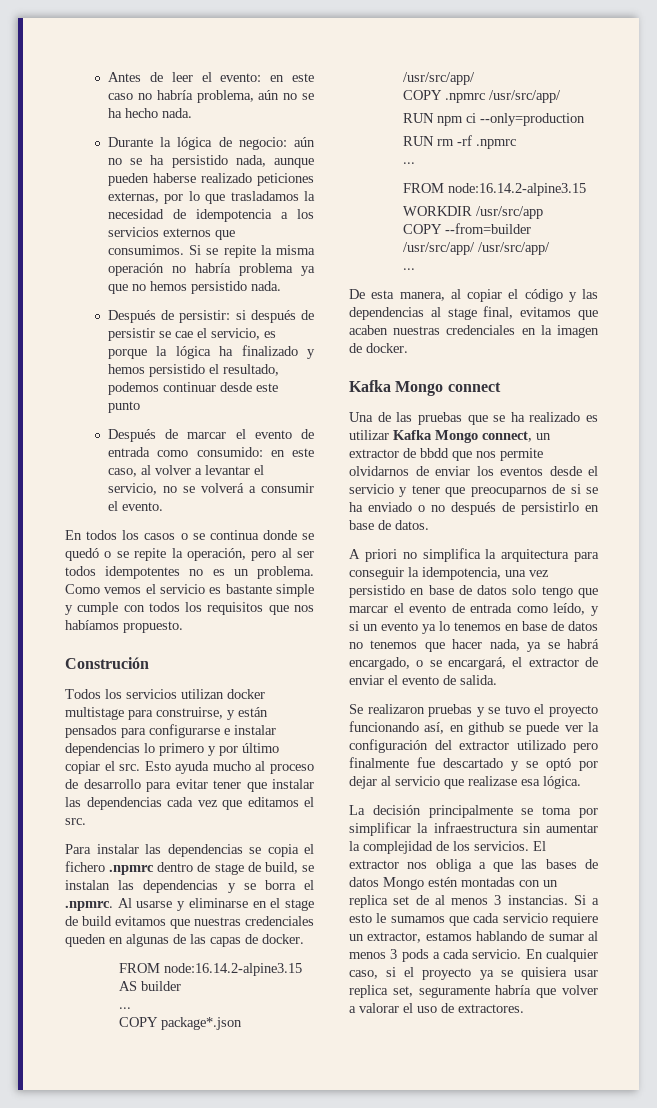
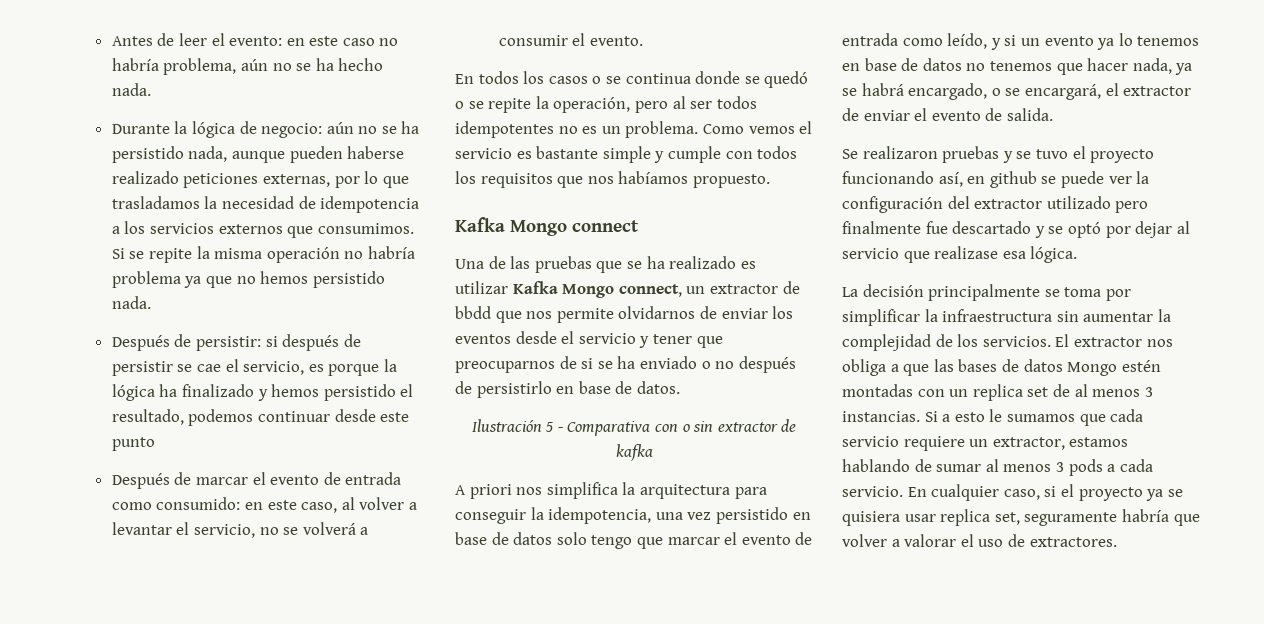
[65,657,149,669] [65,689,265,699] [65,707,268,720] [65,724,276,738] [65,743,279,756] [65,761,314,774] [65,779,314,792] [65,797,314,810] [65,818,86,825] [65,844,314,857] [65,861,314,875] [65,880,314,893] [65,898,314,911] [65,916,314,929] [65,934,304,947] [119,963,303,976] [119,981,182,991] [119,1007,132,1009] [119,1017,243,1030] [403,72,476,85] [403,90,562,103] [403,113,586,126] [403,135,517,149] [403,162,416,164] [403,183,587,196] [403,206,544,219] [403,223,532,234] [403,242,551,255] [403,268,416,270] [349,289,598,302] [349,306,598,320] [349,325,599,338] [349,343,408,353] // Construción // Todos los servicios utilizan docker multistage para construirse, y están pensados para configurarse e instalar dependencias lo primero y por último copiar el src. Esto ayuda mucho al proceso de desarrollo para evitar tener que instalar las dependencias cada vez que editamos el src. // Para instalar las dependencias se copia el fichero .npmrc dentro de stage de build, se instalan las dependencias y se borra el .npmrc. Al usarse y eliminarse en el stage de build evitamos que nuestras credenciales queden en algunas de las capas de docker. // FROM node:16.14.2-alpine3.15 AS builder // ... // COPY package*.json /usr/src/app/ // COPY .npmrc /usr/src/app/ // RUN npm ci --only=production // RUN rm -rf .npmrc // ... // FROM node:16.14.2-alpine3.15 // WORKDIR /usr/src/app // COPY --from=builder /usr/src/app/ /usr/src/app/ // ... // De esta manera, al copiar el código y las dependencias al stage final, evitamos que acaben nuestras credenciales en la imagen de docker. -> (770, 181) none
(429, 525) none -> [471,419,797,436] [615,444,653,461] // Ilustración 5 - Comparativa con o sin extractor de kafka
[402,552,417,559] no -> [516,487,543,495] nos

